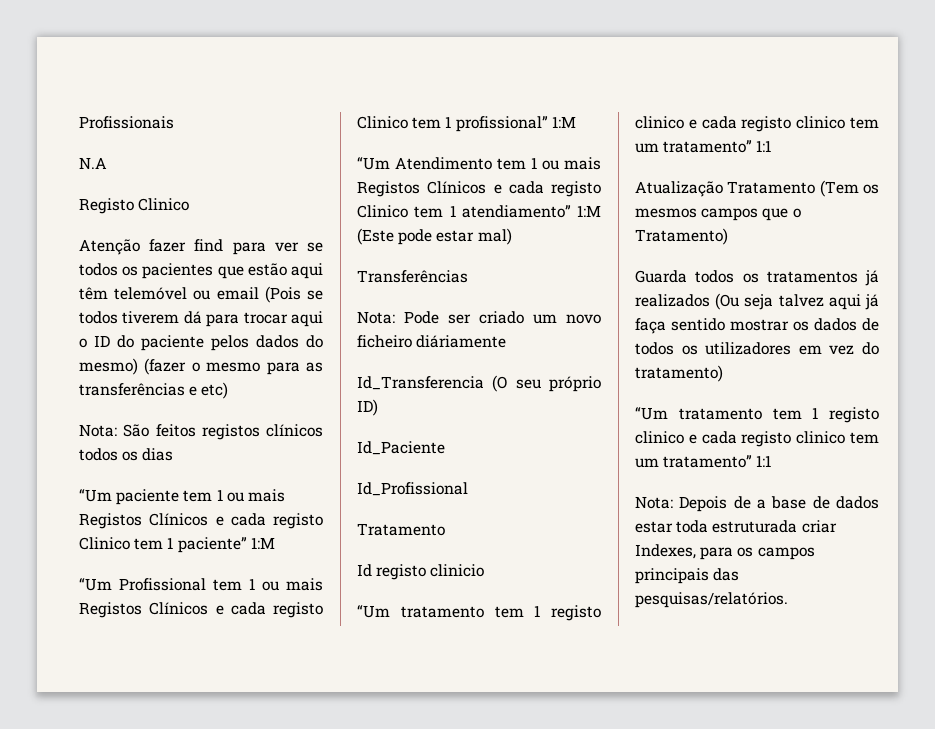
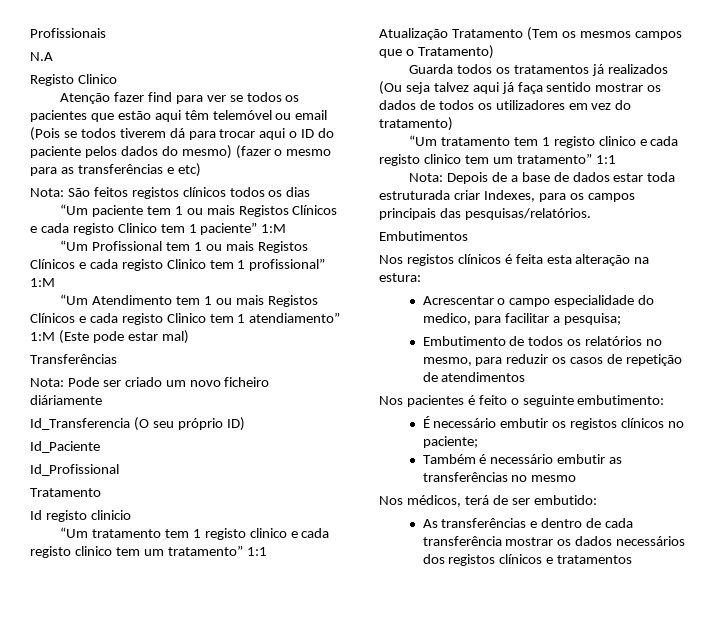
(788, 600) none -> [379,231,468,241] [379,254,650,266] [379,273,421,282] [422,295,655,307] [422,313,622,325] [422,336,663,346] [422,354,683,366] [422,372,526,382] [379,395,665,407] [422,416,685,430] [422,436,478,448] [422,454,623,464] [422,472,577,482] [379,495,597,507] [422,518,634,528] [422,536,686,546] [422,554,633,566] // Embutimentos // Nos registos clínicos é feita esta alteração na estura: // Acrescentar o campo especialidade do medico, para facilitar a pesquisa; // Embutimento de todos os relatórios no mesmo, para reduzir os casos de repetição de atendimentos // Nos pacientes é feito o seguinte embutimento: // É necessário embutir os registos clínicos no paciente; // Também é necessário embutir as transferências no mesmo // Nos médicos, terá de ser embutido: // As transferências e dentro de cada transferência mostrar os dados necessários dos registos clínicos e tratamentos

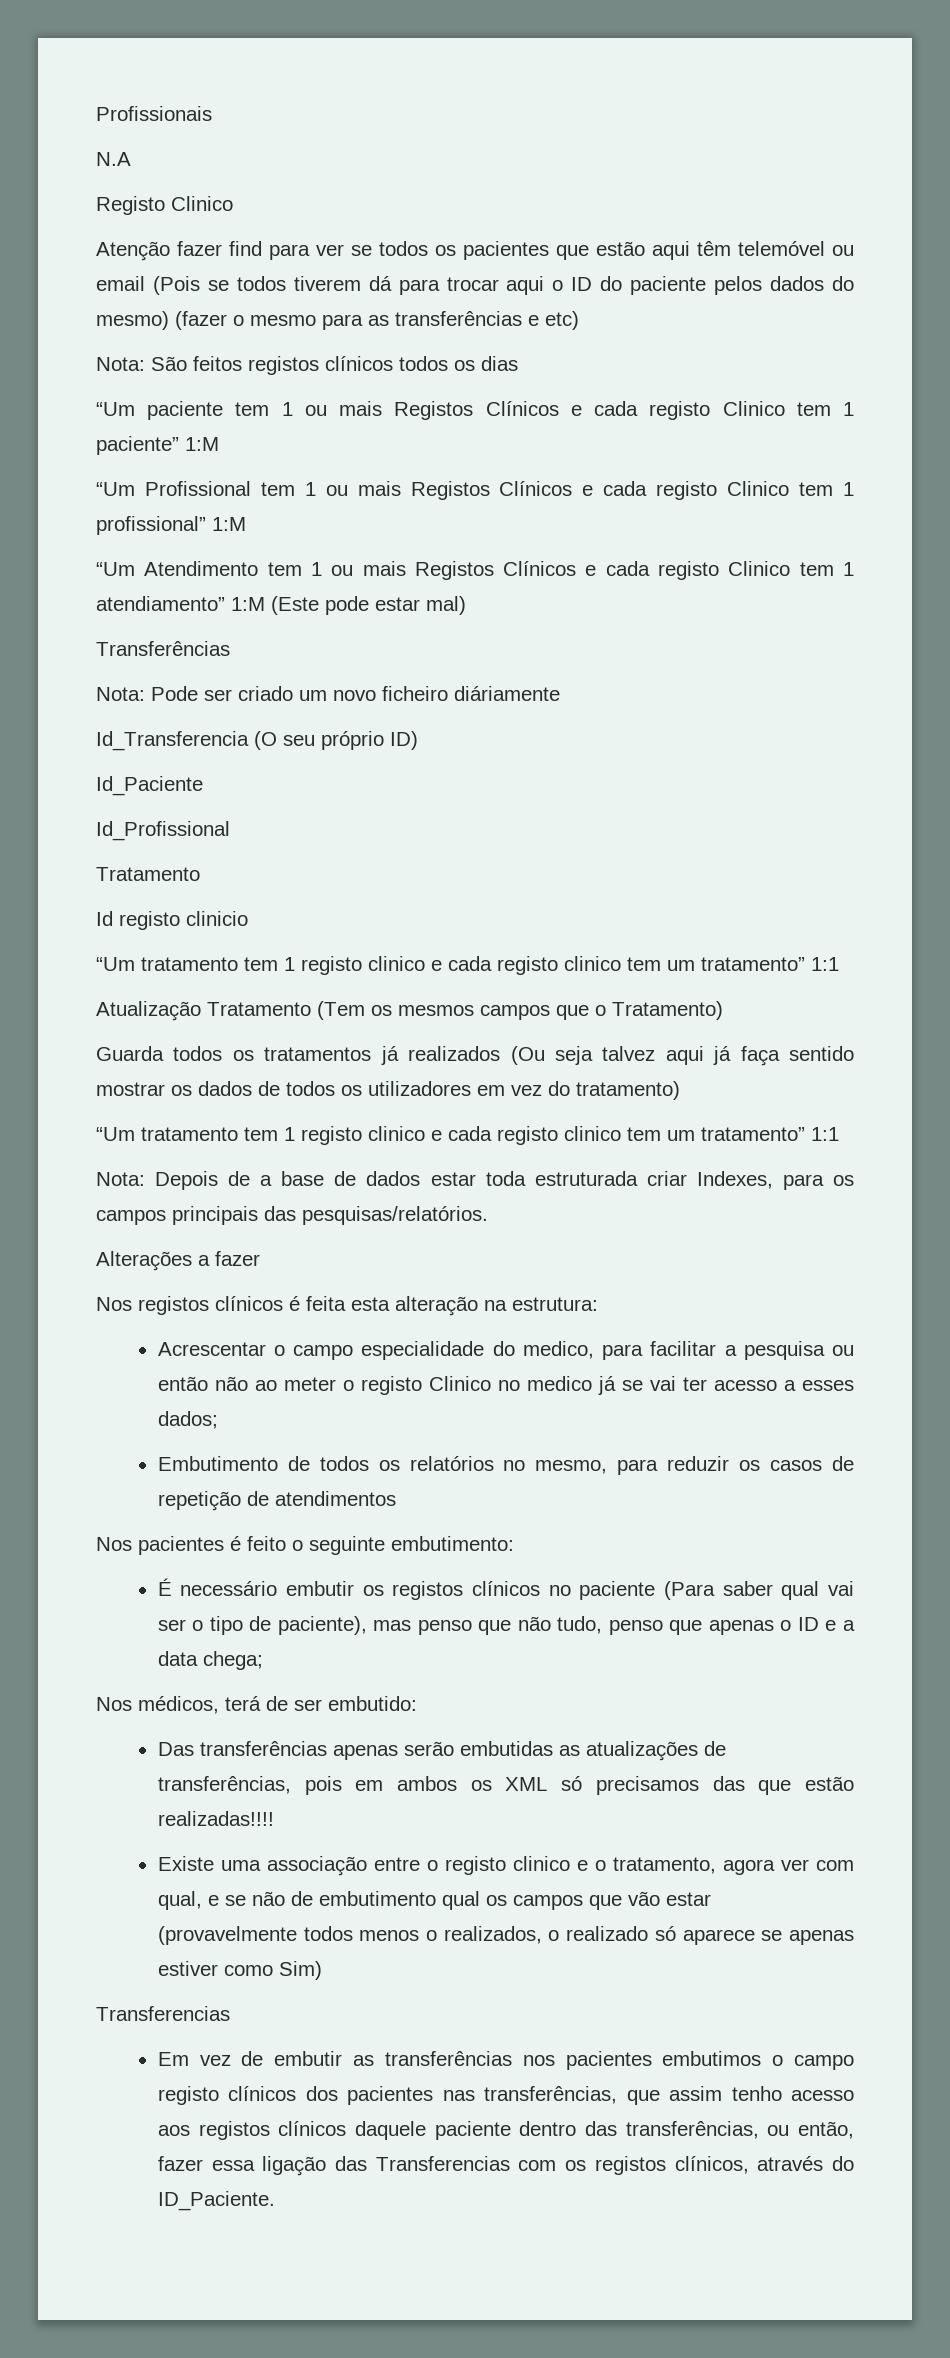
[379,231,468,241] Embutimentos -> [96,1251,260,1271] Alterações a fazer
[379,273,421,282] estura: -> [512,1297,598,1311] estrutura:
[564,313,622,325] pesquisa; -> [743,1341,854,1360] [157,1376,854,1395] [157,1411,218,1429] pesquisa ou então não ao meter o registo Clinico no medico já se vai ter acesso a esses dados;
[422,436,478,448] [422,454,623,464] [422,472,577,482] paciente; // Também é necessário embutir as transferências no mesmo -> [579,1581,854,1600] [157,1616,855,1635] [157,1651,263,1670] paciente (Para saber qual vai ser o tipo de paciente), mas penso que não tudo, penso que apenas o ID e a data chega;
[422,518,634,528] [422,536,686,546] [422,554,633,566] As transferências e dentro de cada transferência mostrar os dados necessários dos registos clínicos e tratamentos -> [157,1741,726,1761] [157,1776,854,1795] [157,1811,274,1826] [157,1856,854,1876] [157,1891,711,1910] [157,1926,854,1945] [157,1961,322,1980] [96,2006,230,2021] [157,2051,854,2070] [157,2086,854,2105] [157,2121,854,2140] [157,2156,854,2176] [157,2191,275,2211] Das transferências apenas serão embutidas as atualizações de transferências, pois em ambos os XML só precisamos das que estão realizadas!!!! // Existe uma associação entre o registo clinico e o tratamento, agora ver com qual, e se não de embutimento qual os campos que vão estar (provavelmente todos menos o realizados, o realizado só aparece se apenas estiver como Sim) // Transferencias // Em vez de embutir as transferências nos pacientes embutimos o campo registo clínicos dos pacientes nas transferências, que assim tenho acesso aos registos clínicos daquele paciente dentro das transferências, ou então, fazer essa ligação das Transferencias com os registos clínicos, através do ID_Paciente.

